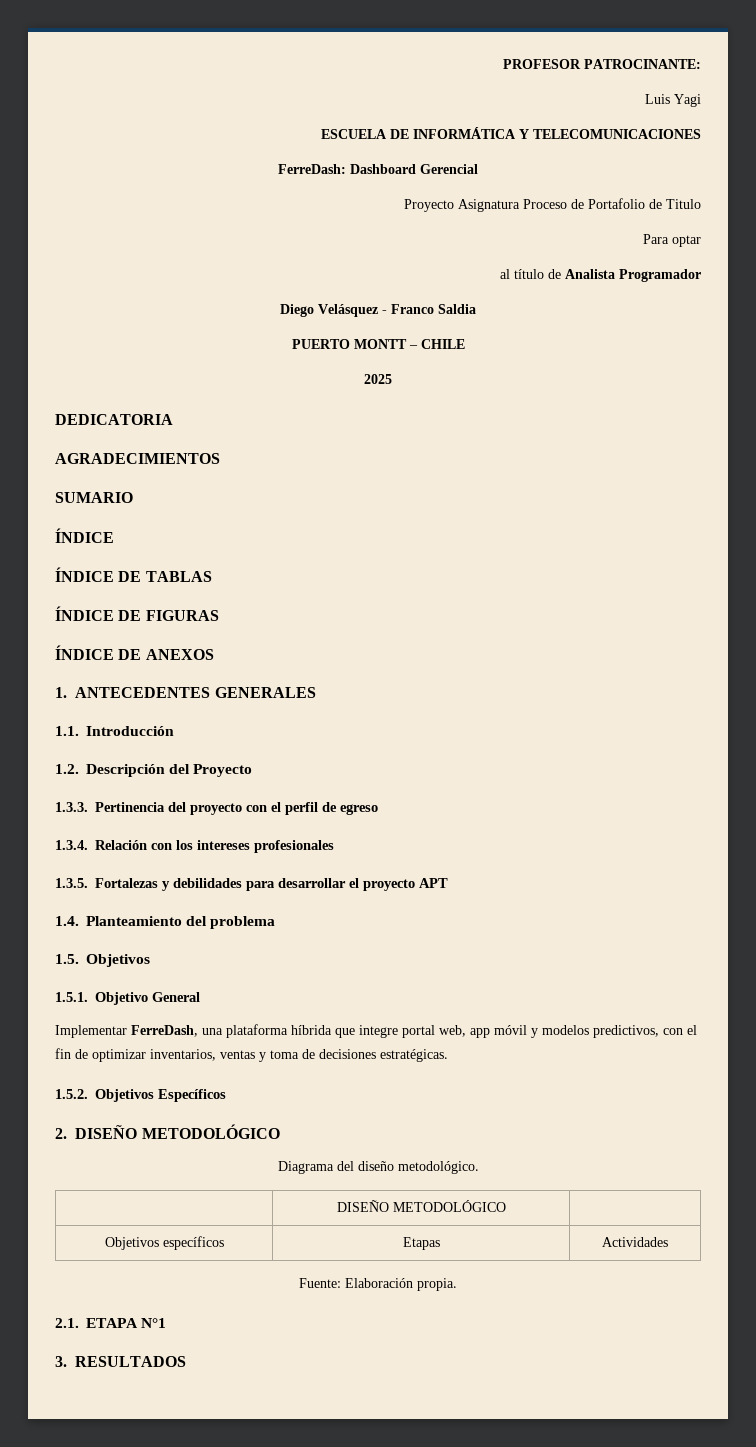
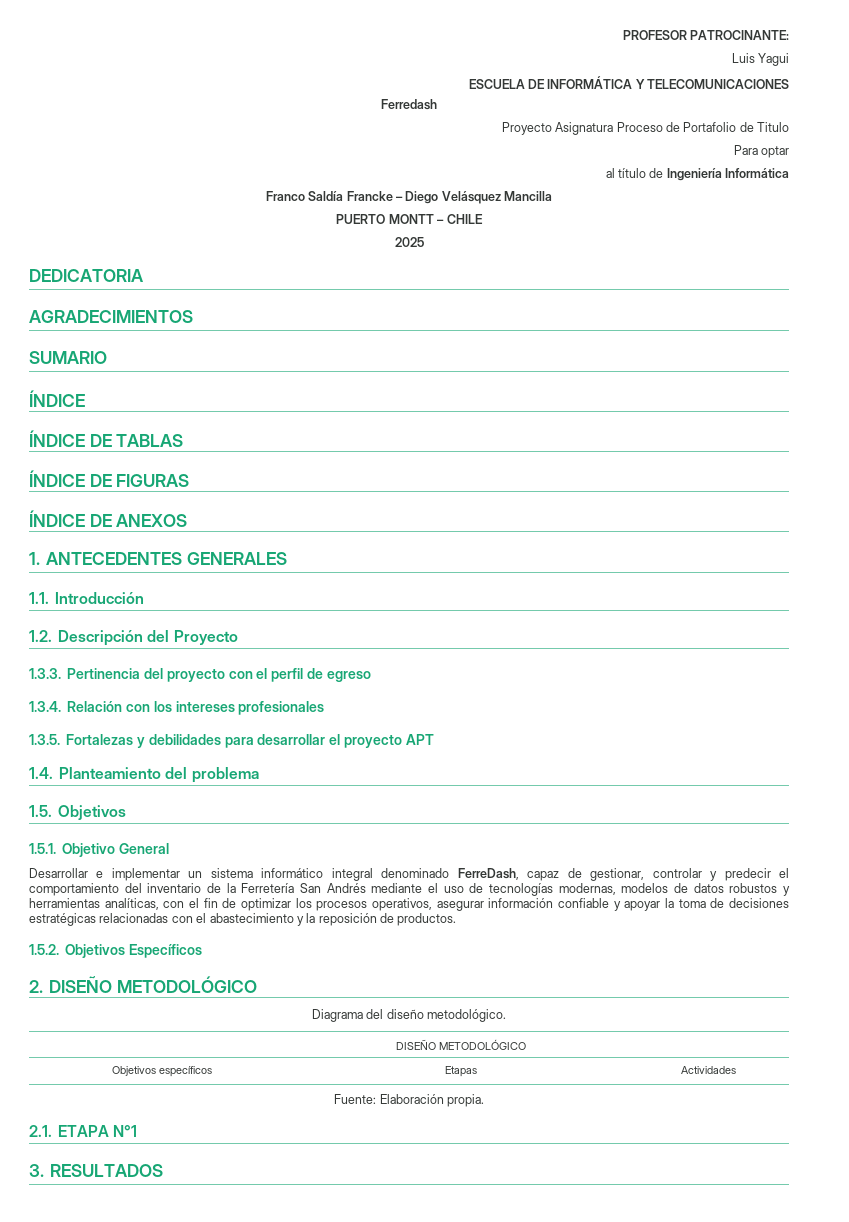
[674,94,701,107] Yagi -> [758,53,789,66] Yagui
[278,164,478,174] FerreDash: Dashboard Gerencial -> [381,99,437,110] Ferredash
[565,269,701,282] [280,304,476,317] Analista Programador // Diego Velásquez - Franco Saldia -> [666,168,789,181] [265,191,553,204] Ingeniería Informática // Franco Saldía Francke – Diego Velásquez Mancilla
[55,1024,659,1038] Implementar FerreDash, una plataforma híbrida que integre portal web, app móvil y modelos predictivos, -> [29,868,790,881] [29,883,790,896] [29,898,159,910] Desarrollar e implementar un sistema informático integral denominado FerreDash, capaz de gestionar, controlar y predecir el comportamiento del inventario de la Ferretería San Andrés mediante el uso de tecnologías modernas, modelos de datos robustos y herramientas analíticas,
[150,1049,448,1062] inventarios, ventas y toma de decisiones estratégicas. -> [295,898,789,911] [29,913,457,926] los procesos operativos, asegurar información confiable y apoyar la toma de decisiones estratégicas relacionadas con el abastecimiento y la reposición de productos.

